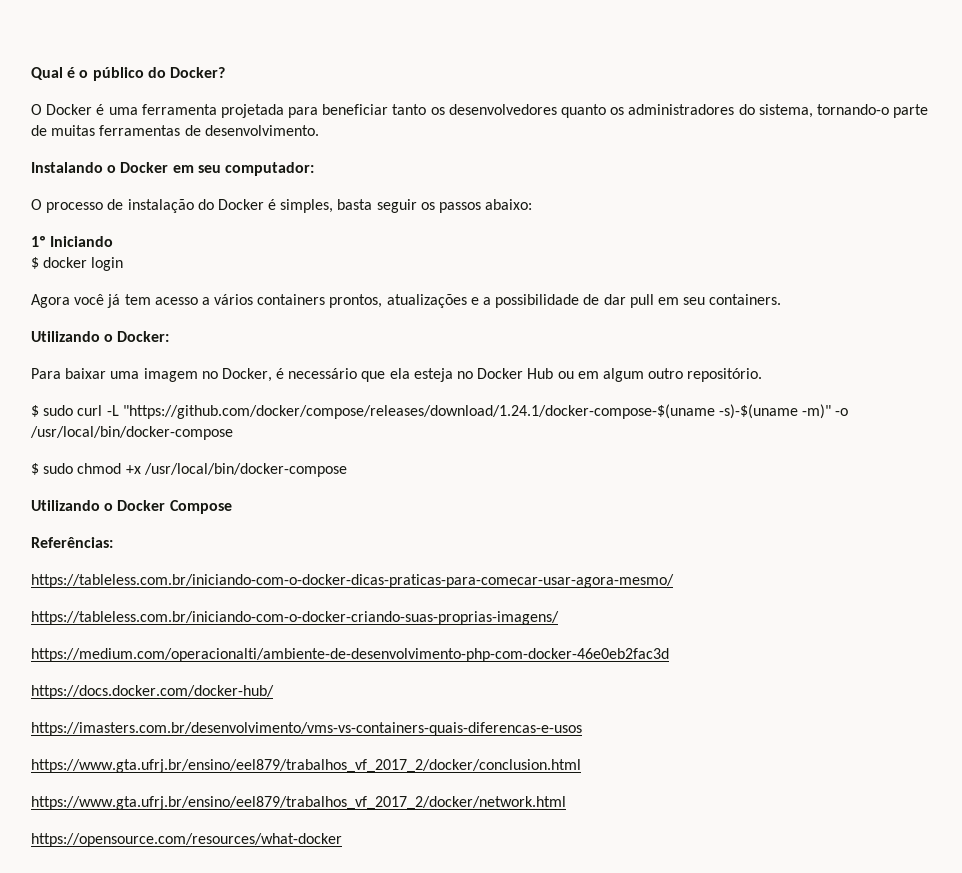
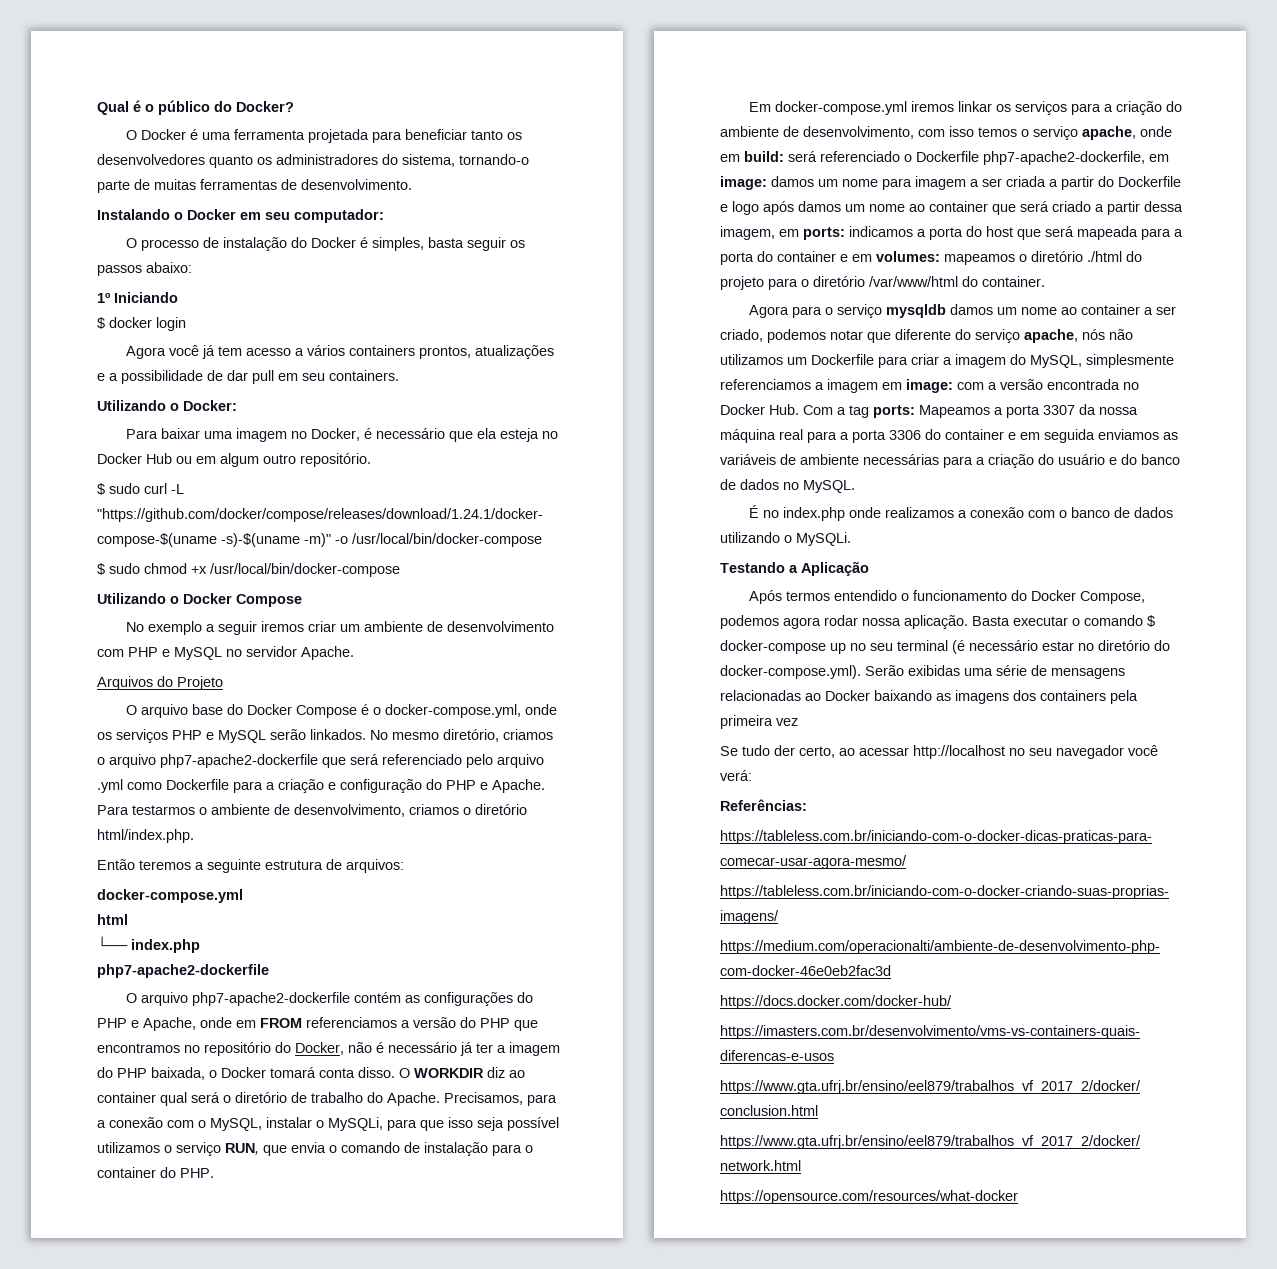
(232, 507) none -> [126,621,555,635] [97,646,354,660] [97,676,223,690] [126,704,558,718] [97,729,553,743] [97,754,544,768] [97,779,545,793] [97,804,527,817] [97,829,194,843] [97,859,404,873] [97,889,243,903] [97,914,128,925] [97,936,200,953] [97,964,269,978] [126,992,534,1006] [97,1017,538,1031] [97,1042,560,1056] [97,1067,525,1080] [97,1092,557,1106] [97,1117,559,1131] [97,1142,533,1156] [97,1167,214,1178] [749,101,1183,115] [720,126,1172,140] [720,151,1169,165] [720,176,1181,190] [720,201,1183,215] [720,226,1183,240] [720,251,1142,265] [720,276,1045,290] [749,304,1177,318] [720,329,1133,343] [720,354,1174,368] [720,379,1139,393] [720,404,1138,418] [720,429,1178,443] [720,454,1180,468] [720,479,855,493] [749,505,1174,521] [720,532,851,546] [720,561,869,576] [749,590,1146,604] [720,615,1155,629] [720,640,1170,654] [720,665,1125,679] [720,690,1138,704] [720,715,798,729] [720,745,1158,759] [720,770,752,781] // No exemplo a seguir iremos criar um ambiente de desenvolvimento com PHP e MySQL no servidor Apache. // Arquivos do Projeto // O arquivo base do Docker Compose é o docker-compose.yml, onde os serviços PHP e MySQL serão linkados. No mesmo diretório, criamos o arquivo php7-apache2-dockerfile que será referenciado pelo arquivo .yml como Dockerfile para a criação e configuração do PHP e Apache. Para testarmos o ambiente de desenvolvimento, criamos o diretório html/index.php. // Então teremos a seguinte estrutura de arquivos: // docker-compose.yml // html // └── index.php // php7-apache2-dockerfile // O arquivo php7-apache2-dockerfile contém as configurações do PHP e Apache, onde em FROM referenciamos a versão do PHP que encontramos no repositório do Docker, não é necessário já ter a imagem do PHP baixada, o Docker tomará conta disso. O WORKDIR diz ao container qual será o diretório de trabalho do Apache. Precisamos, para a conexão com o MySQL, instalar o MySQLi, para que isso seja possível utilizamos o serviço RUN, que envia o comando de instalação para o container do PHP. // Em docker-compose.yml iremos linkar os serviços para a criação do ambiente de desenvolvimento, com isso temos o serviço apache, onde em build: será referenciado o Dockerfile php7-apache2-dockerfile, em image: damos um nome para imagem a ser criada a partir do Dockerfile e logo após damos um nome ao container que será criado a partir dessa imagem, em ports: indicamos a porta do host que será mapeada para a porta do container e em volumes: mapeamos o diretório ./html do projeto para o diretório /var/www/html do container. // Agora para o serviço mysqldb damos um nome ao container a ser criado, podemos notar que diferente do serviço apache, nós não utilizamos um Dockerfile para criar a imagem do MySQL, simplesmente referenciamos a imagem em image: com a versão encontrada no Docker Hub. Com a tag ports: Mapeamos a porta 3307 da nossa máquina real para a porta 3306 do container e em seguida enviamos as variáveis de ambiente necessárias para a criação do usuário e do banco de dados no MySQL. // É no index.php onde realizamos a conexão com o banco de dados utilizando o MySQLi. // Testando a Aplicação // Após termos entendido o funcionamento do Docker Compose, podemos agora rodar nossa aplicação. Basta executar o comando $ docker-compose up no seu terminal (é necessário estar no diretório do docker-compose.yml). Serão exibidas uma série de mensagens relacionadas ao Docker baixando as imagens dos containers pela primeira vez // Se tudo der certo, ao acessar http://localhost no seu navegador você verá:

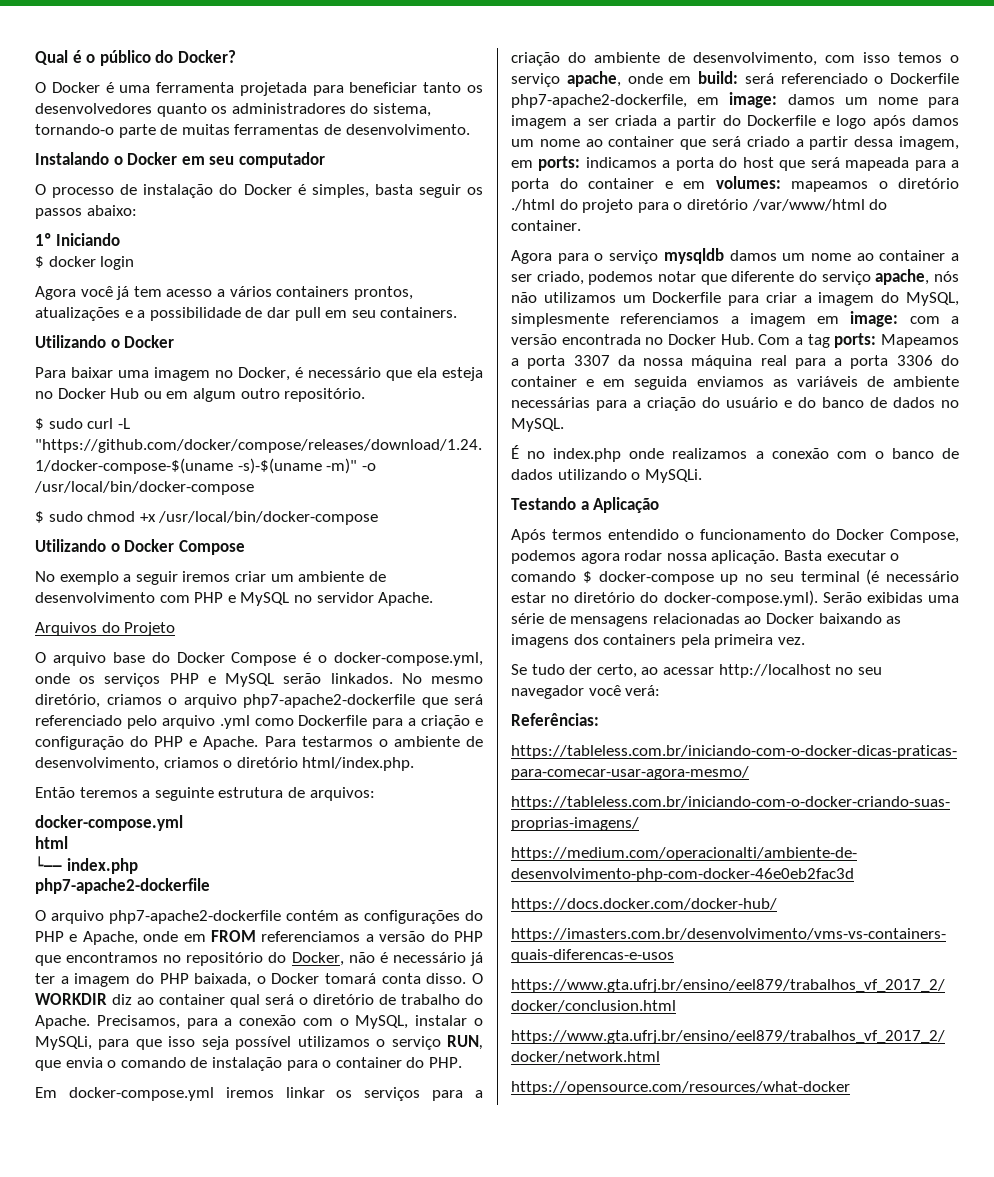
[294,209,384,223] computador: -> [238,152,325,168] computador
[183,400,237,411] Docker: -> [124,335,175,348] Docker
[776,718,798,726] vez -> [777,637,805,645] vez.

